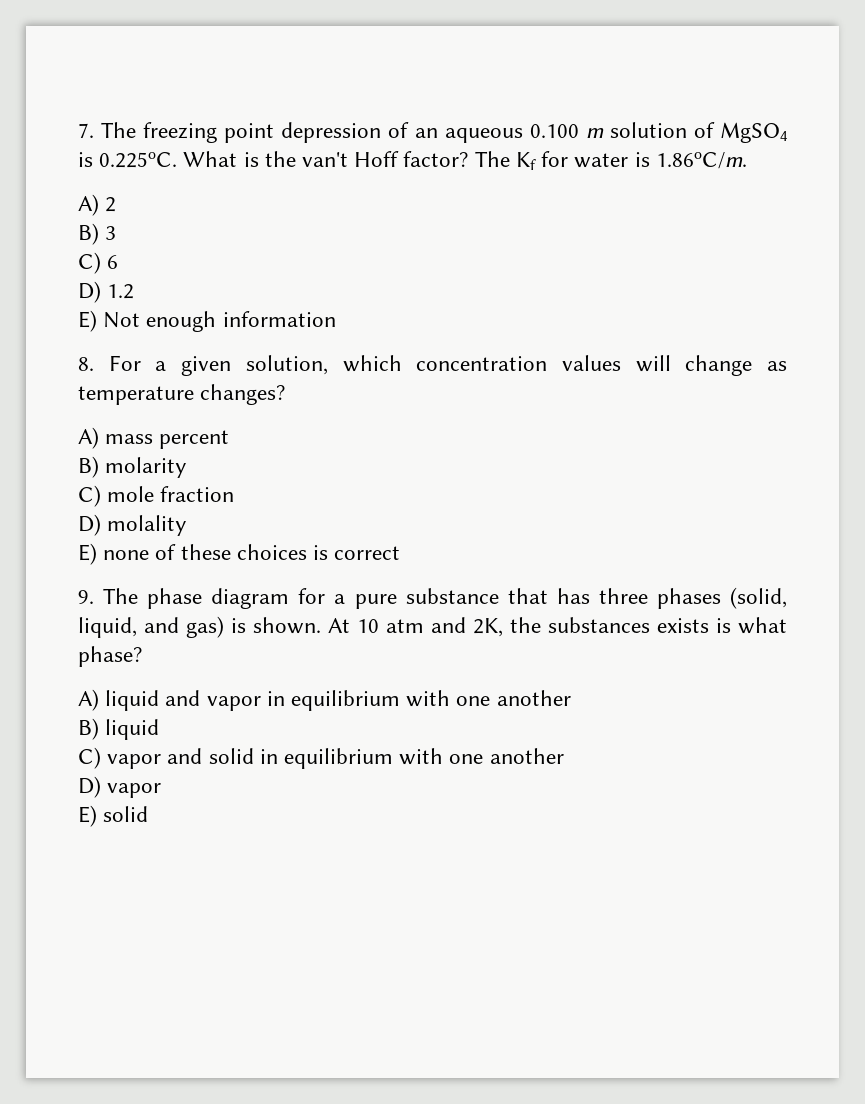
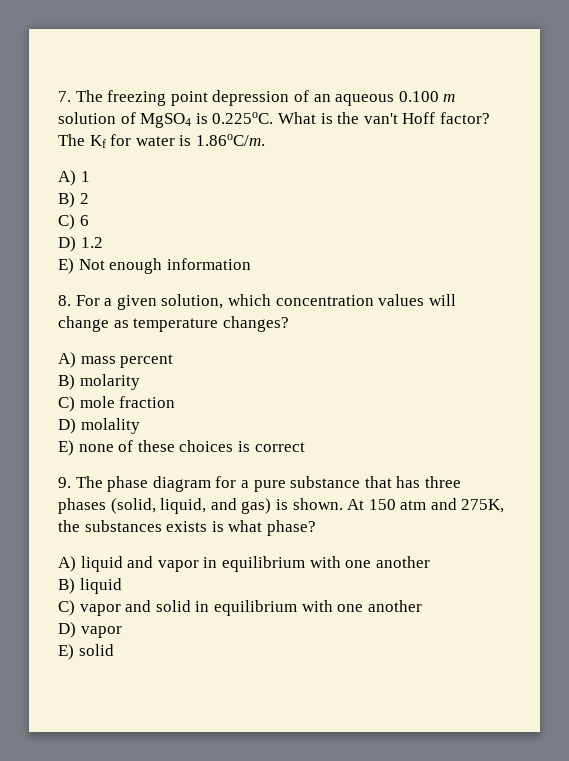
[105,197,117,212] [78,223,117,245] 2 // B) 3 -> [80,171,90,182] [58,192,89,208] 1 // B) 2
[357,619,379,633] 10 -> [368,499,396,510] 150
[473,618,503,637] 2K, -> [461,499,505,513] 275K,

